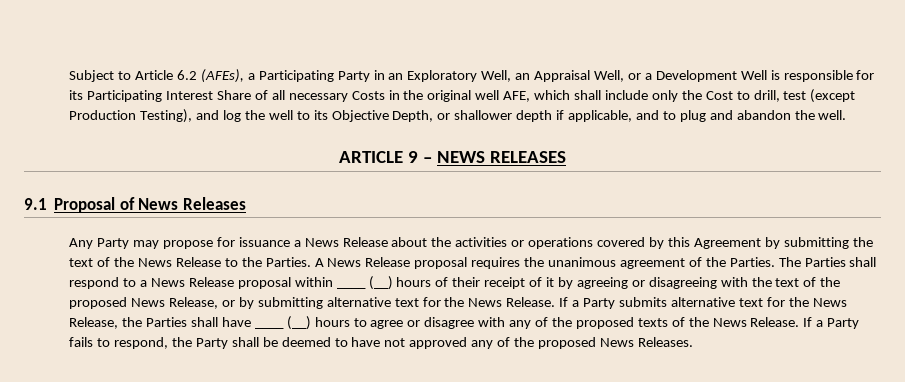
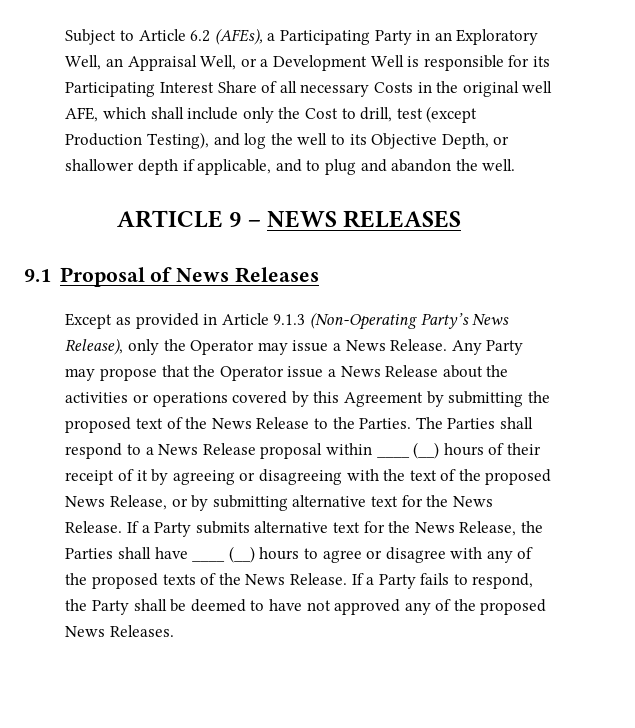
[69,237,290,249] Any Party may propose for issuance -> [65,312,510,330] [65,338,524,355] [65,365,324,381] Except as provided in Article 9.1.3 (Non-Operating Party’s News Release), only the Operator may issue a News Release. Any Party may propose that the Operator issue
(873, 242) none -> [65,417,132,433] proposed
[314,257,775,269] A News Release proposal requires the unanimous agreement of the Parties. -> (412, 423) none

